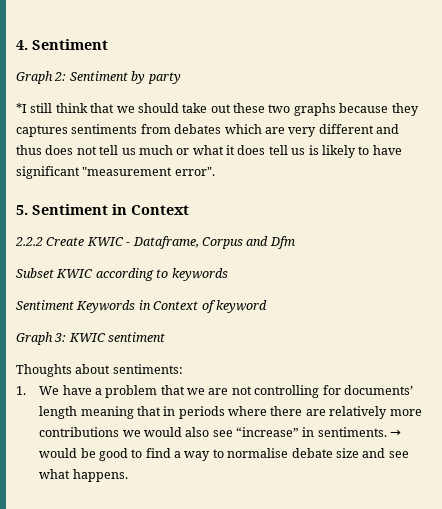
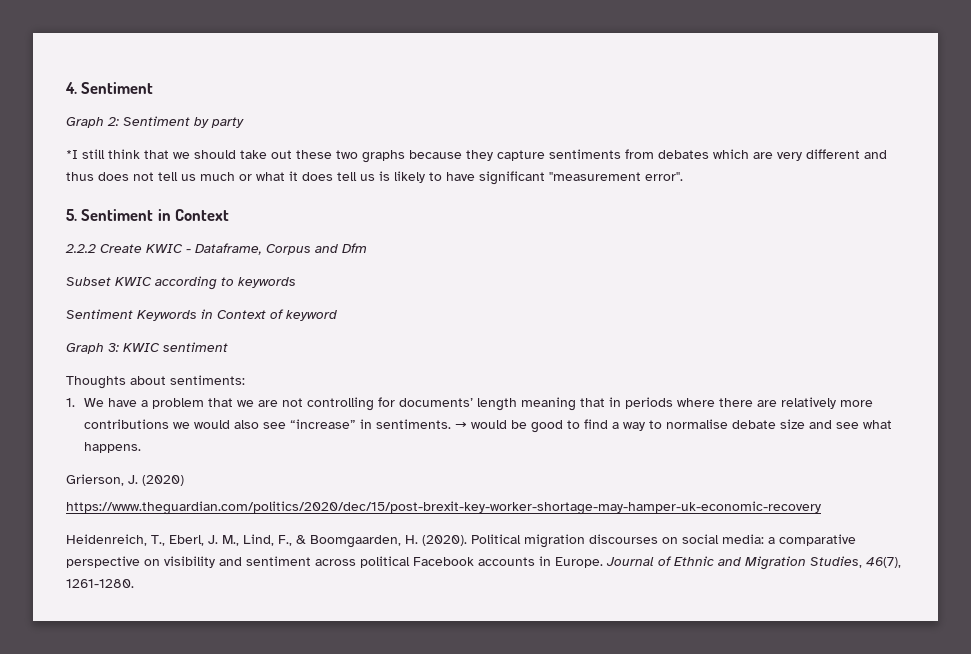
[16,125,68,137] captures -> [497,150,545,161] capture
(128, 475) none -> [66,474,184,486] [66,501,821,515] [66,534,856,548] [66,556,901,570] [66,579,134,588] // Grierson, J. (2020) // https://www.theguardian.com/politics/2020/dec/15/post-brexit-key-worker-shortage-may-hamper-uk-economic-recovery // Heidenreich, T., Eberl, J. M., Lind, F., & Boomgaarden, H. (2020). Political migration discourses on social media: a comparative perspective on visibility and sentiment across political Facebook accounts in Europe. Journal of Ethnic and Migration Studies, 46(7), 1261-1280.

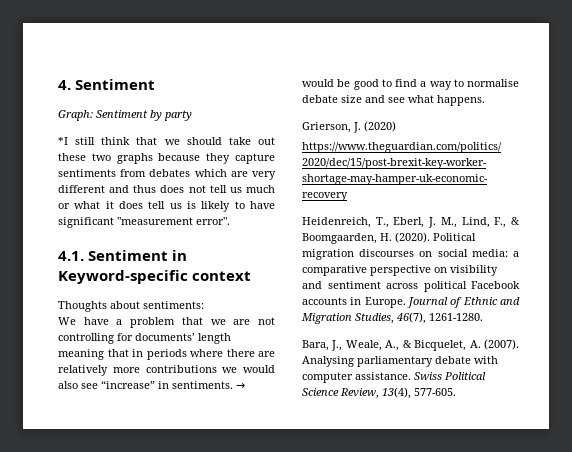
[66,117,119,128] Graph 2: -> [58,110,93,121] Graph:
[66,209,77,221] 5. -> [58,251,84,261] 4.1.
[175,209,230,221] [65,243,367,255] [66,276,296,290] [66,309,337,321] [66,342,228,354] Context // 2.2.2 Create KWIC - Dataframe, Corpus and Dfm // Subset KWIC according to keywords // Sentiment Keywords in Context of keyword // Graph 3: KWIC sentiment -> [58,270,252,284] Keyword-specific context
[66,398,75,407] 1. -> (204, 305) none
(134, 583) none -> [302,339,519,351] [302,356,498,367] [302,372,486,383] [302,387,456,399] // Bara, J., Weale, A., & Bicquelet, A. (2007). Analysing parliamentary debate with computer assistance. Swiss Political Science Review, 13(4), 577-605.

